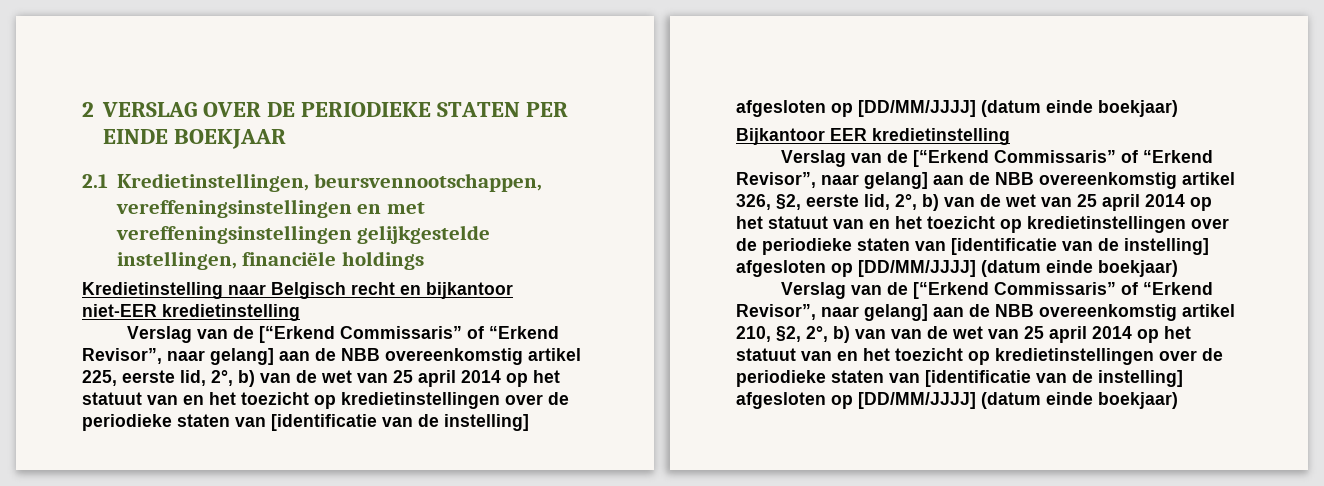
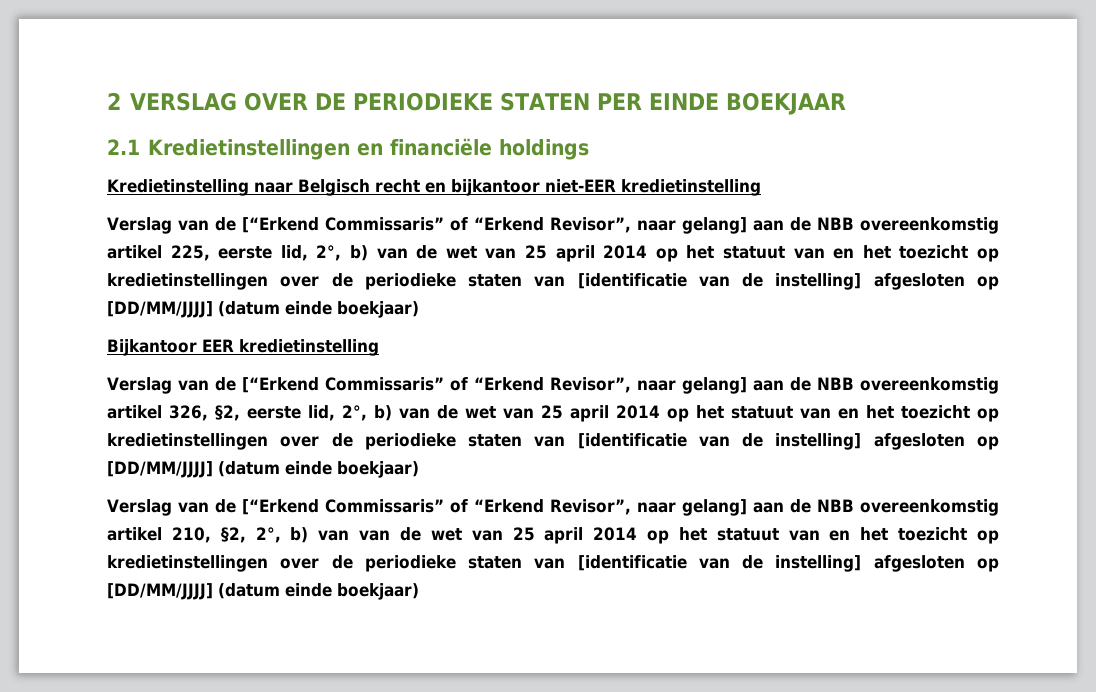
[116,173,543,192] [115,199,425,218] [115,225,491,244] [116,251,237,270] Kredietinstellingen, beursvennootschappen, vereffeningsinstellingen en met vereffeningsinstellingen gelijkgestelde instellingen, -> [148,139,384,160] Kredietinstellingen en

